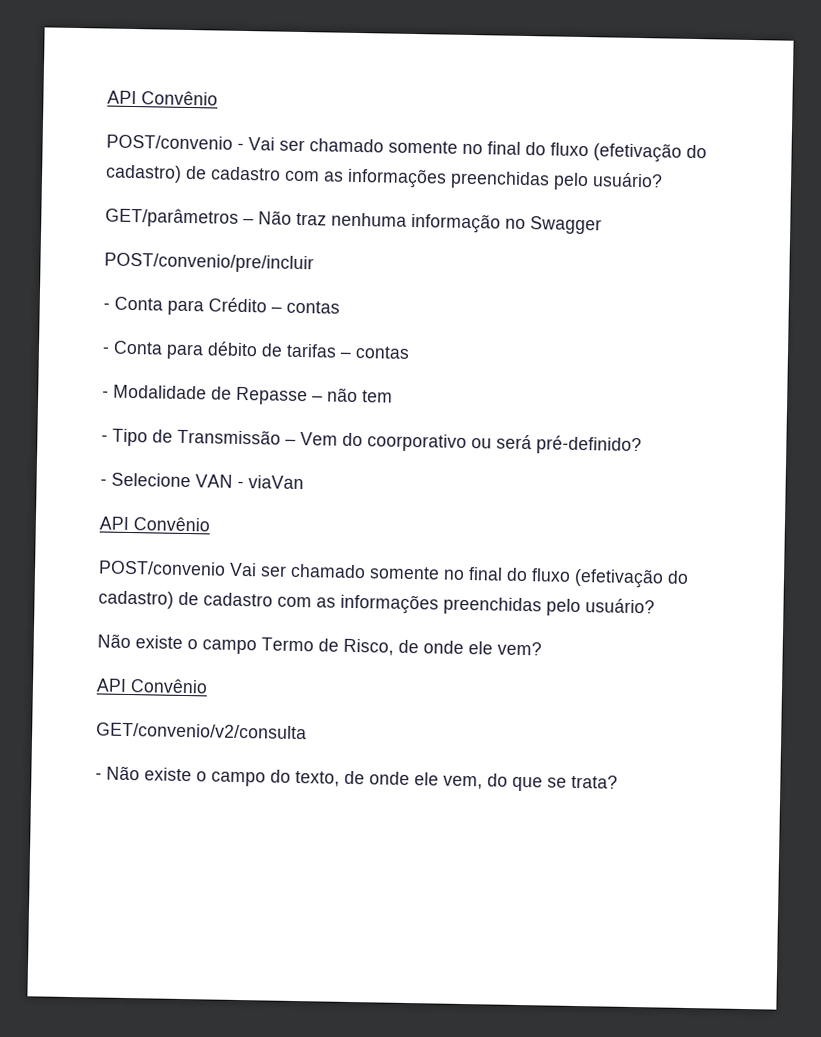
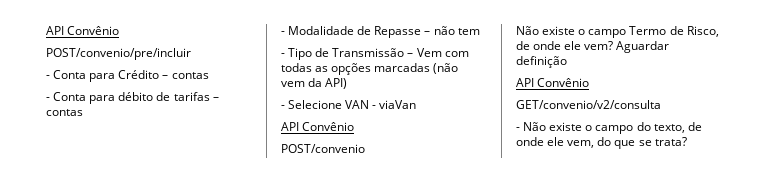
[107,90,218,106] [106,134,707,163] [105,164,663,191] [105,207,602,235] API Convênio // POST/convenio - Vai ser chamado somente no final do fluxo (efetivação do cadastro) de cadastro com as informações preenchidas pelo usuário? // GET/parâmetros – Não traz nenhuma informação no Swagger -> [46,26,120,35] API Convênio
[342,432,642,456] do coorporativo ou será pré-definido? -> [444,51,469,57] [281,63,459,75] [281,78,348,89] com todas as opções marcadas (não vem da API)
[229,562,689,589] [98,590,655,617] Vai ser chamado somente no final do fluxo (efetivação do cadastro) de cadastro com as informações preenchidas pelo usuário? -> (365, 148) none
(542, 648) none -> [616,41,670,53] [516,56,567,68] Aguardar definição

